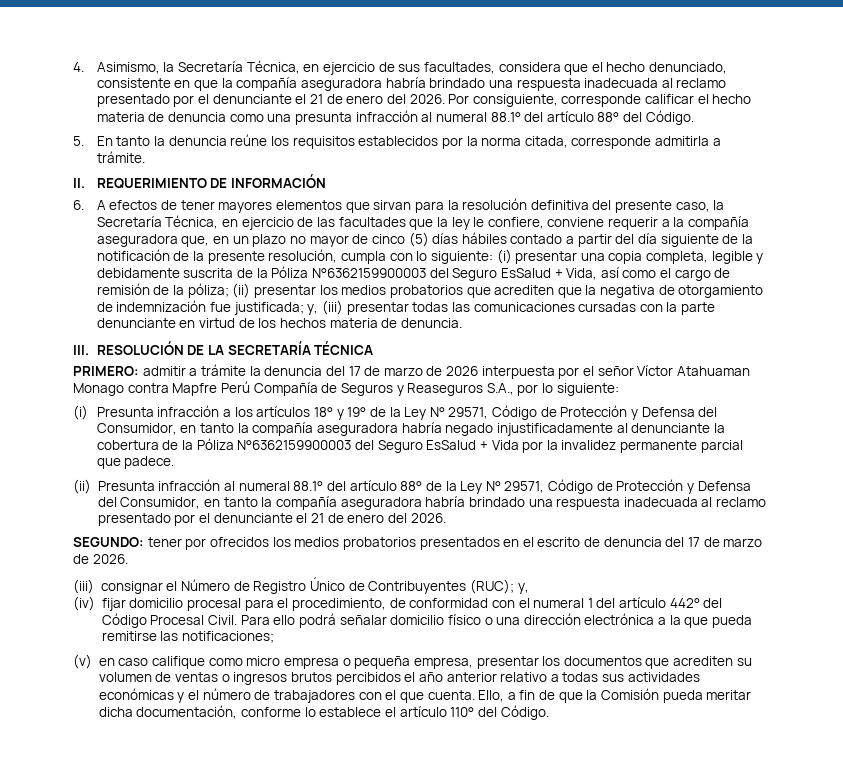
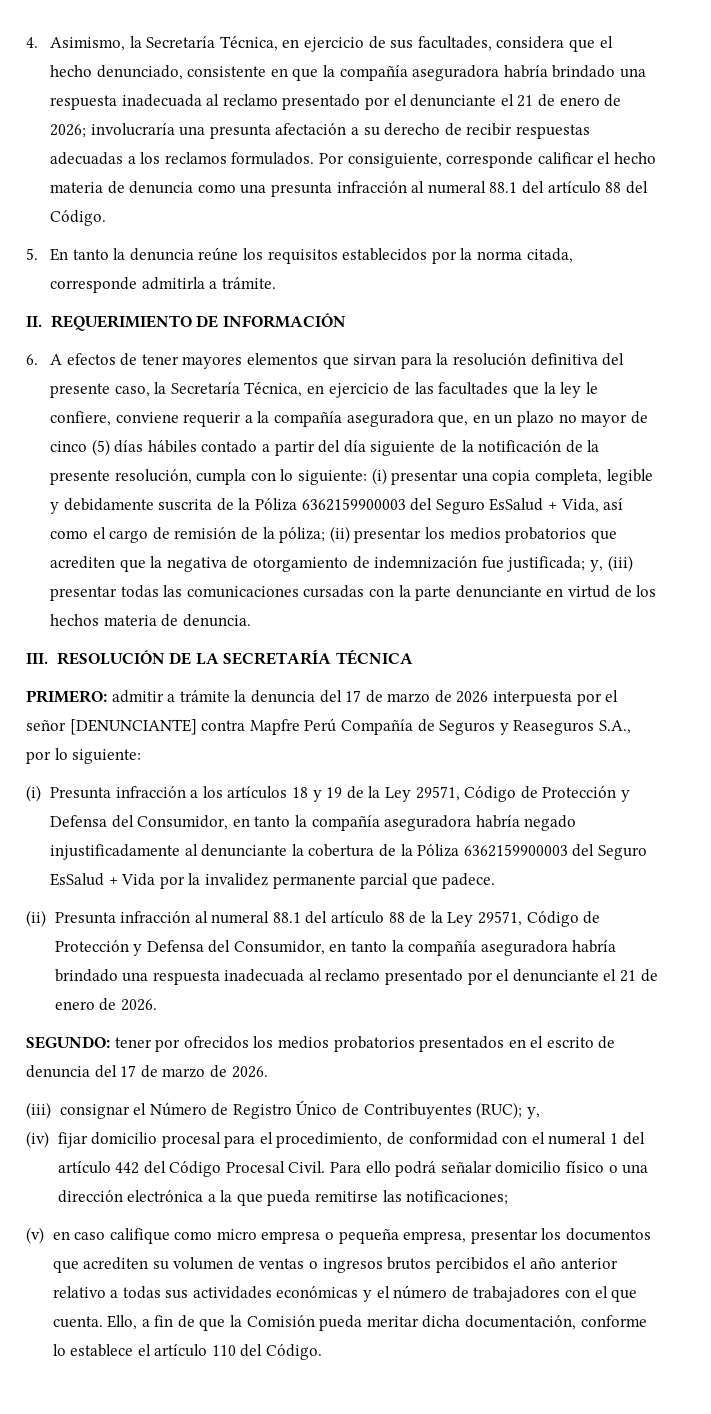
[386,94,445,104] del 2026. -> [604,94,622,107] [50,123,590,139] [50,152,315,165] de 2026; involucraría una presunta afectación a su derecho de recibir respuestas adecuadas a los reclamos formulados.
[490,111,620,122] 88.1° del artículo 88° -> [489,181,622,194] 88.1 del artículo 88
[311,268,426,278] N°6362159900003 -> [301,498,406,511] 6362159900003
[637,365,750,376] [73,383,124,396] Víctor Atahuaman Monago -> [69,719,197,735] [DENUNCIANTE]
[313,407,445,420] 18° y 19° de la Ley N° -> [291,786,411,802] 18 y 19 de la Ley
[237,440,352,450] N°6362159900003 -> [463,844,568,857] 6362159900003
[293,480,501,494] 88.1° del artículo 88° de la Ley N° -> [272,911,474,927] 88.1 del artículo 88 de la Ley
[387,513,407,523] del -> [99,998,117,1011] de
[669,598,700,608] 442° -> [115,1162,140,1174] 442
[450,707,475,717] 110° -> [211,1345,236,1356] 110

